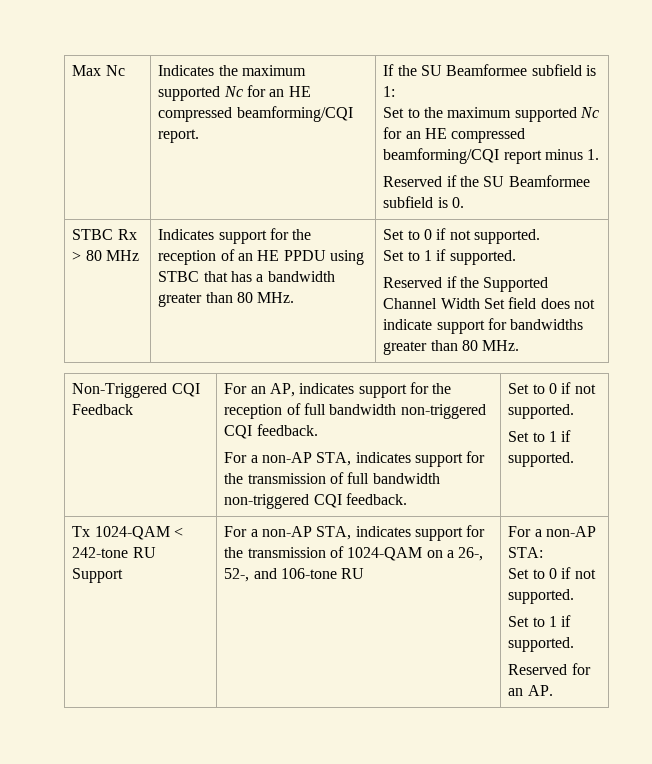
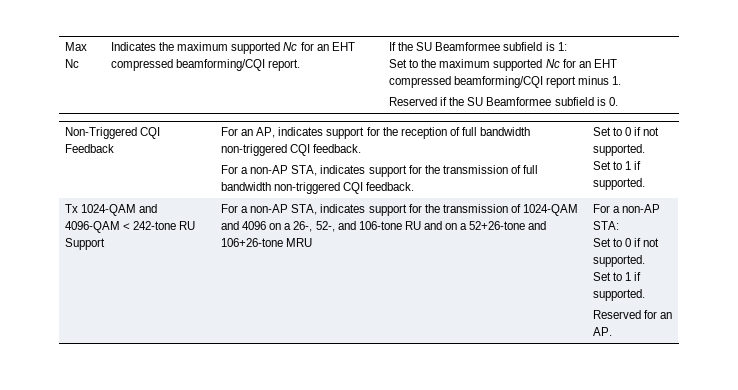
[288,86,311,97] HE -> [331,42,355,51] EHT
[424,128,447,139] HE -> [593,59,617,68] EHT
[72,229,137,240] [72,250,139,261] [158,228,312,244] [158,249,364,265] [158,271,335,282] [158,292,295,307] [383,228,540,244] [383,249,516,265] [383,276,549,292] [383,297,595,309] [383,318,584,334] [383,340,520,355] // STBC Rx > 80 MHz | Indicates support for the reception of an HE PPDU using STBC that has a bandwidth greater than 80 MHz. | Set to 0 if not supported. // Set to 1 if supported. // Reserved if the Supported Channel Width Set field does not indicate support for bandwidths greater than 80 MHz. -> (618, 101) none
(170, 533) none -> [139,204,158,213] [64,221,120,233] and 4096-QAM
(423, 554) none -> [220,221,267,230] and 4096
(365, 573) none -> [423,221,547,230] [220,238,313,247] and on a 52+26-tone and 106+26-tone MRU

